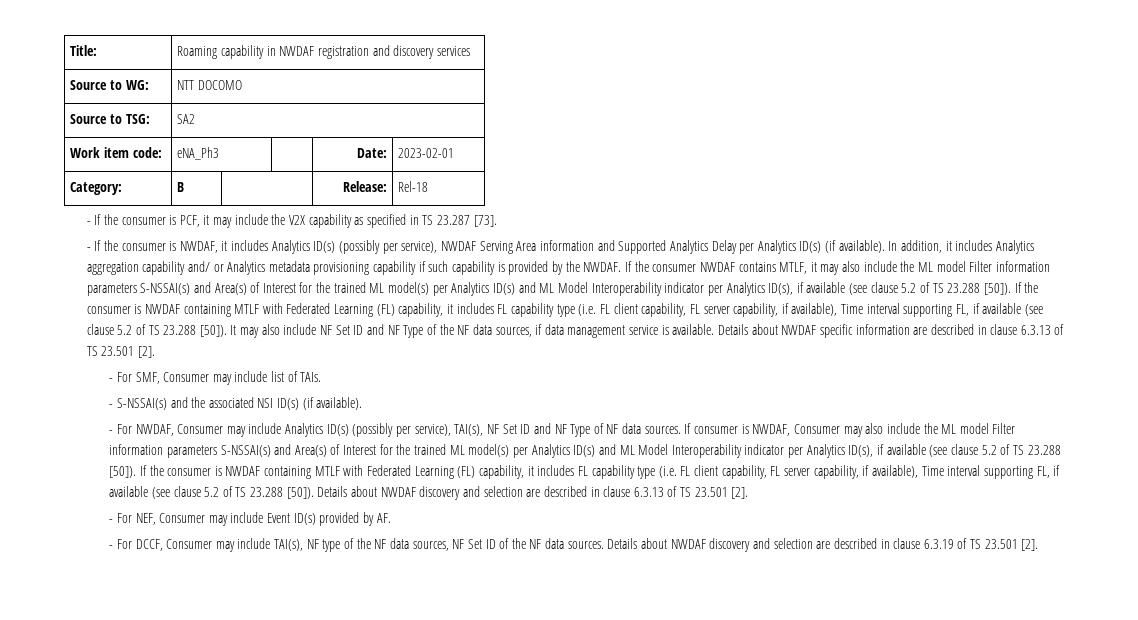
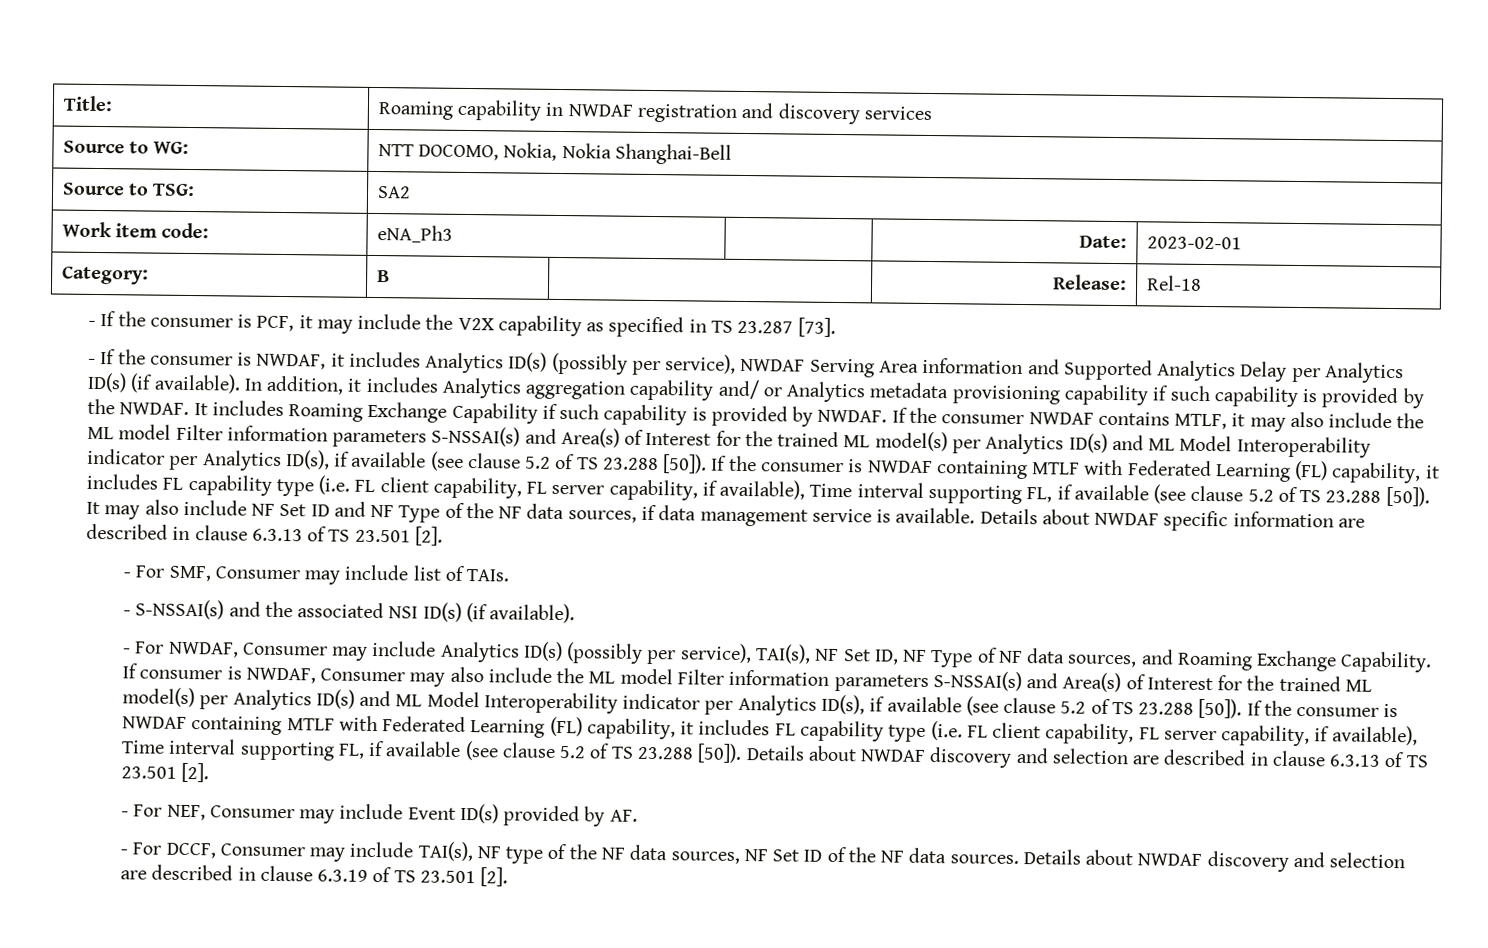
[197,80,242,90] DOCOMO -> [418,142,733,165] DOCOMO, Nokia, Nokia Shanghai-Bell
(622, 267) none -> [193,400,888,427] It includes Roaming Exchange Capability if such capability is provided by NWDAF.
[520,423,551,434] ID and -> [873,649,899,665] ID,
[644,426,681,434] sources. -> [1067,649,1433,673] sources, and Roaming Exchange Capability.

